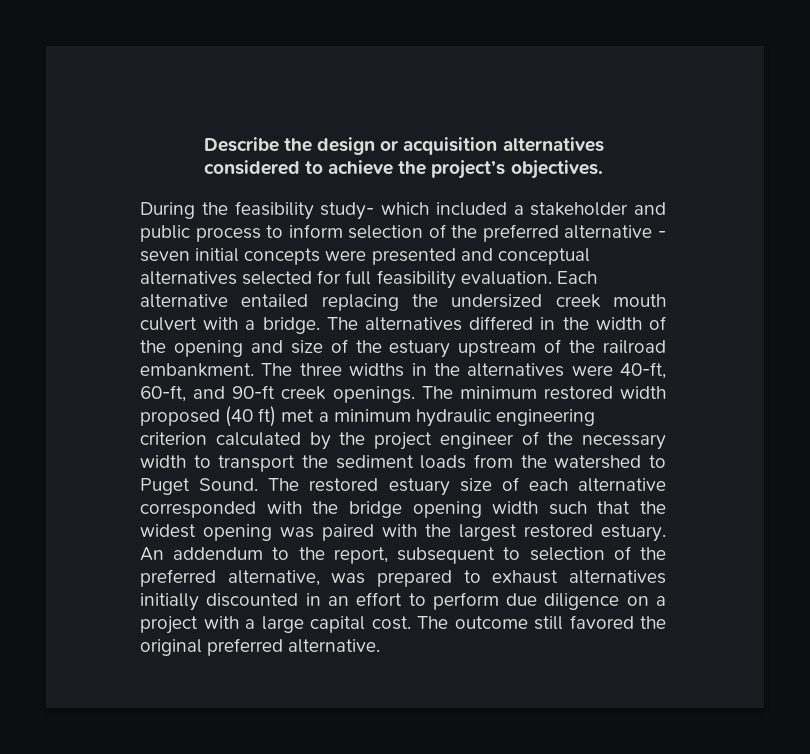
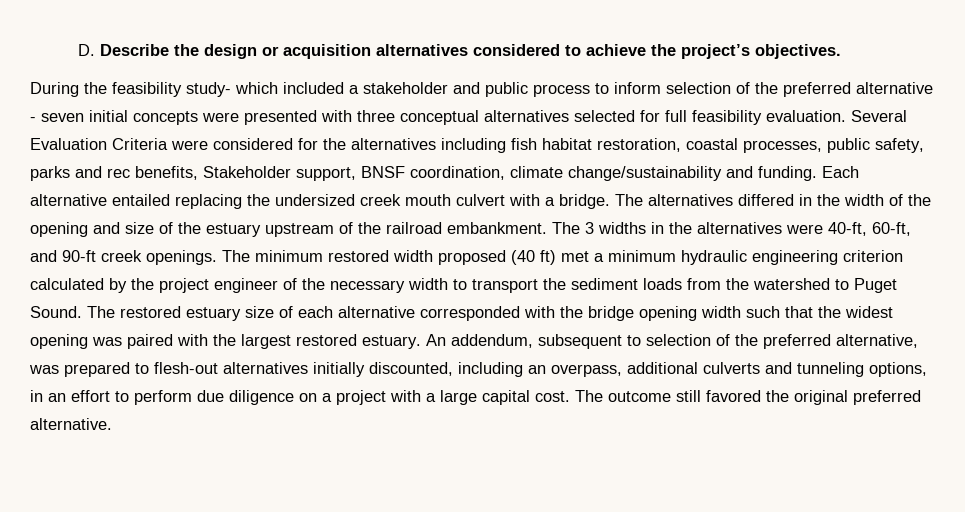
(203, 144) none -> [77,44,95,56] D.
[460,248,493,261] and -> [321,110,395,122] with three
(552, 278) none -> [851,110,907,122] [30,138,924,153] [30,166,817,181] Several Evaluation Criteria were considered for the alternatives including fish habitat restoration, coastal processes, public safety, parks and rec benefits, Stakeholder support, BNSF coordination, climate change/sustainability and funding.
[299,363,342,376] three -> [585,222,594,234] 3
[173,547,388,564] addendum to the report, -> [451,334,533,348] addendum,
[492,570,559,584] exhaust -> [154,362,218,374] flesh-out
[206,593,299,607] discounted -> [369,362,927,377] discounted, including an overpass, additional culverts and tunneling options,

